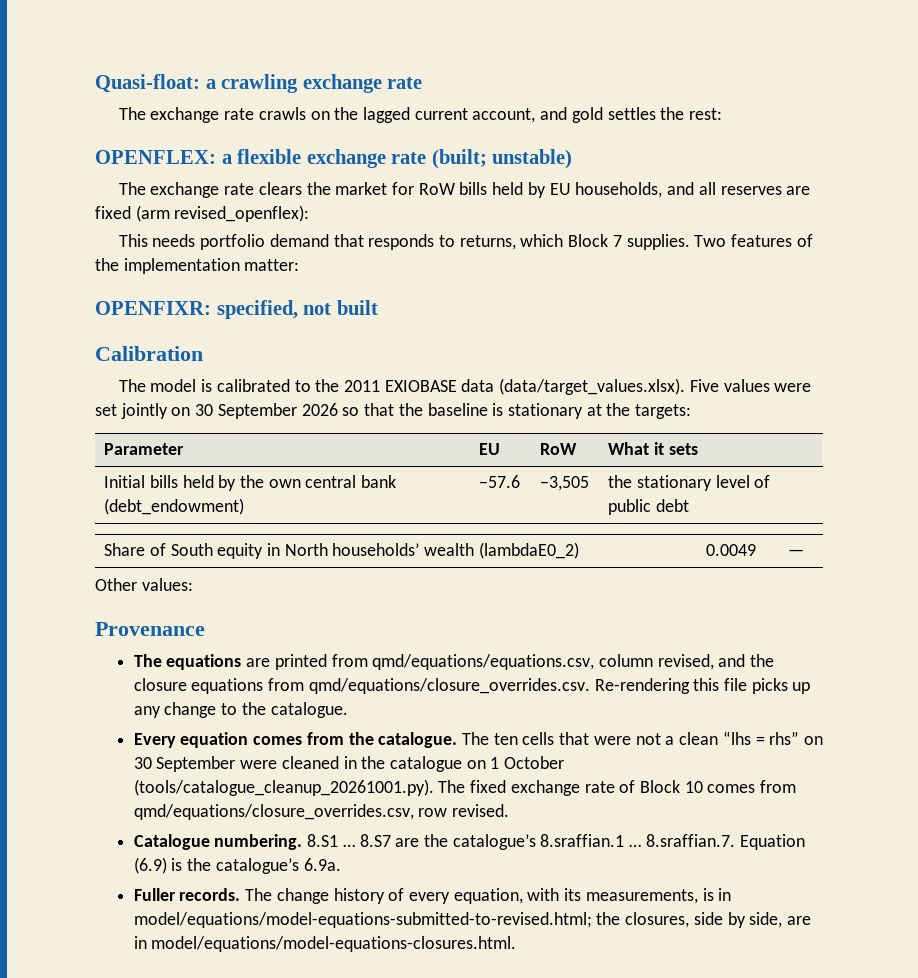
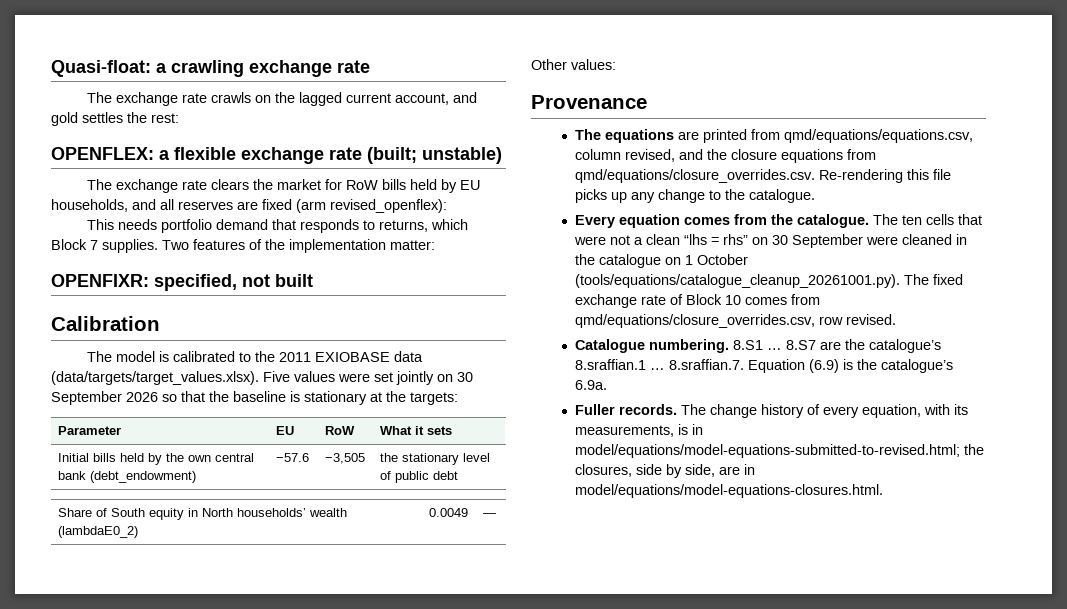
[499,378,686,395] (data/target_values.xlsx). -> [51,371,259,385] (data/targets/target_values.xlsx).
[133,779,434,796] (tools/catalogue_cleanup_20261001.py). -> [575,274,901,288] (tools/equations/catalogue_cleanup_20261001.py).

